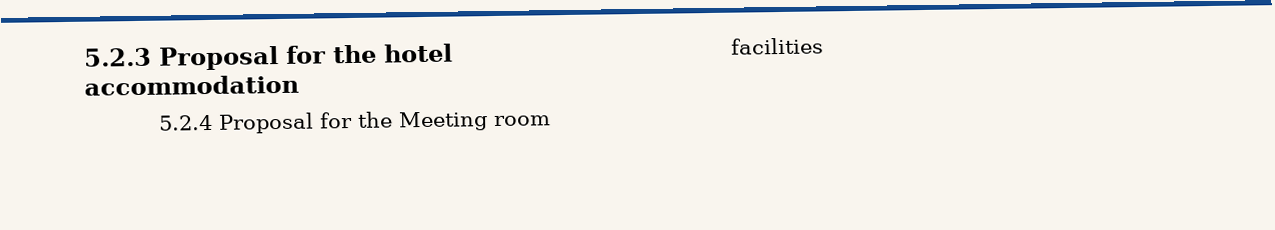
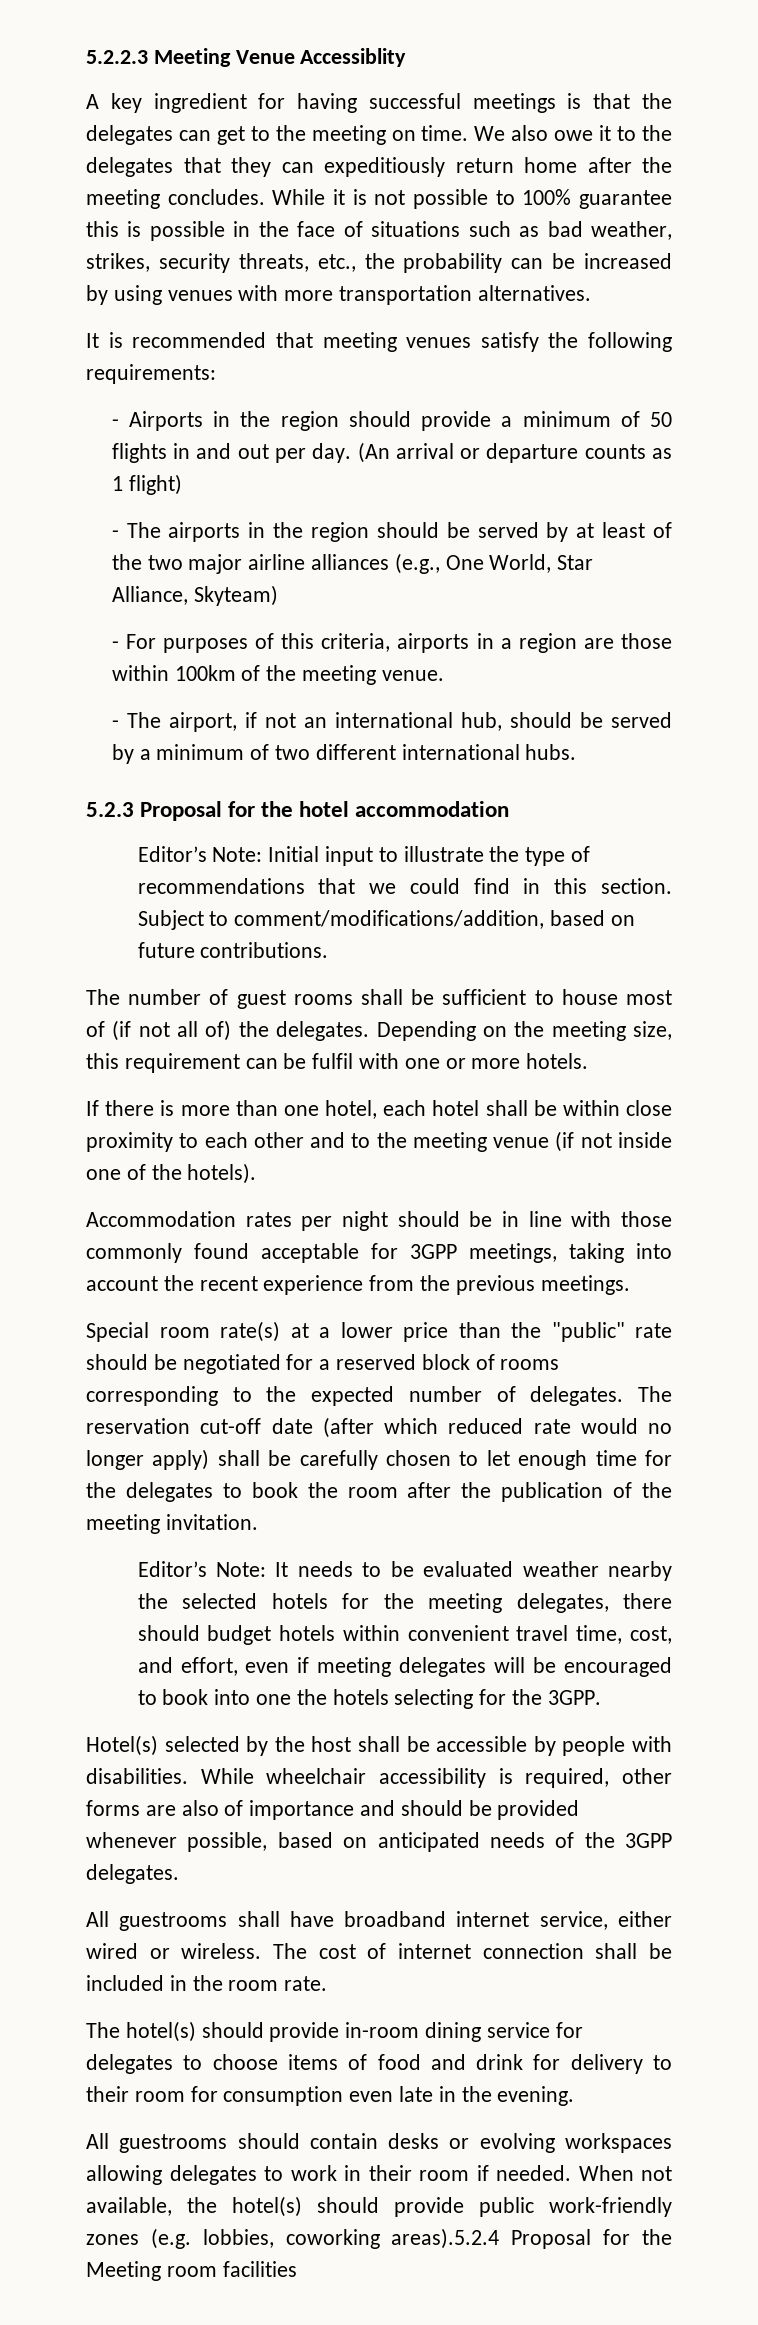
(84, 57) none -> [86,48,407,67] [86,93,672,113] [86,125,672,145] [86,157,672,177] [86,189,673,209] [86,221,672,241] [86,253,672,273] [86,285,591,305] [86,332,672,352] [86,364,216,384] [111,411,672,431] [111,442,673,463] [111,474,182,495] [111,522,672,542] [111,553,594,574] [111,585,278,606] [111,633,673,653] [111,665,444,685] [111,712,672,732] [111,744,577,764] 5.2.2.3 Meeting Venue Accessiblity // A key ingredient for having successful meetings is that the delegates can get to the meeting on time. We also owe it to the delegates that they can expeditiously return home after the meeting concludes. While it is not possible to 100% guarantee this is possible in the face of situations such as bad weather, strikes, security threats, etc., the probability can be increased by using venues with more transportation alternatives. // It is recommended that meeting venues satisfy the following requirements: // - Airports in the region should provide a minimum of 50 flights in and out per day. (An arrival or departure counts as 1 flight) // - The airports in the region should be served by at least of the two major airline alliances (e.g., One World, Star Alliance, Skyteam) // - For purposes of this criteria, airports in a region are those within 100km of the meeting venue. // - The airport, if not an international hub, should be served by a minimum of two different international hubs. //
[158,114,214,131] 5.2.4 -> [137,846,591,866] [137,878,672,894] [137,910,635,930] [137,942,329,958] [86,989,672,1009] [86,1020,673,1041] [86,1053,589,1073] [86,1100,673,1119] [86,1131,672,1152] [86,1163,257,1184] [86,1211,673,1231] [86,1243,672,1263] [86,1275,630,1295] [86,1321,672,1342] [86,1354,560,1374] [86,1386,672,1406] [86,1417,672,1438] [86,1449,672,1470] [86,1482,672,1502] [86,1514,258,1534] [137,1561,672,1581] [137,1593,673,1613] [137,1625,672,1645] [137,1657,672,1677] [137,1689,601,1709] [86,1735,672,1756] [86,1768,672,1788] [86,1800,580,1820] [86,1832,672,1852] [86,1864,179,1884] [86,1911,672,1931] [86,1943,672,1959] [86,1975,328,1991] [86,2021,583,2042] [86,2054,672,2074] [86,2086,575,2106] [86,2133,672,2153] [86,2165,672,2185] [86,2196,672,2217] [86,2228,500,2249] Editor’s Note: Initial input to illustrate the type of recommendations that we could find in this section. Subject to comment/modifications/addition, based on future contributions. // The number of guest rooms shall be sufficient to house most of (if not all of) the delegates. Depending on the meeting size, this requirement can be fulfil with one or more hotels. // If there is more than one hotel, each hotel shall be within close proximity to each other and to the meeting venue (if not inside one of the hotels). // Accommodation rates per night should be in line with those commonly found acceptable for 3GPP meetings, taking into account the recent experience from the previous meetings. // Special room rate(s) at a lower price than the "public" rate should be negotiated for a reserved block of rooms corresponding to the expected number of delegates. The reservation cut-off date (after which reduced rate would no longer apply) shall be carefully chosen to let enough time for the delegates to book the room after the publication of the meeting invitation. // Editor’s Note: It needs to be evaluated weather nearby the selected hotels for the meeting delegates, there should budget hotels within convenient travel time, cost, and effort, even if meeting delegates will be encouraged to book into one the hotels selecting for the 3GPP. // Hotel(s) selected by the host shall be accessible by people with disabilities. While wheelchair accessibility is required, other forms are also of importance and should be provided whenever possible, based on anticipated needs of the 3GPP delegates. // All guestrooms shall have broadband internet service, either wired or wireless. The cost of internet connection shall be included in the room rate. // The hotel(s) should provide in-room dining service for delegates to choose items of food and drink for delivery to their room for consumption even late in the evening. // All guestrooms should contain desks or evolving workspaces allowing delegates to work in their room if needed. When not available, the hotel(s) should provide public work-friendly zones (e.g. lobbies, coworking areas).5.2.4

